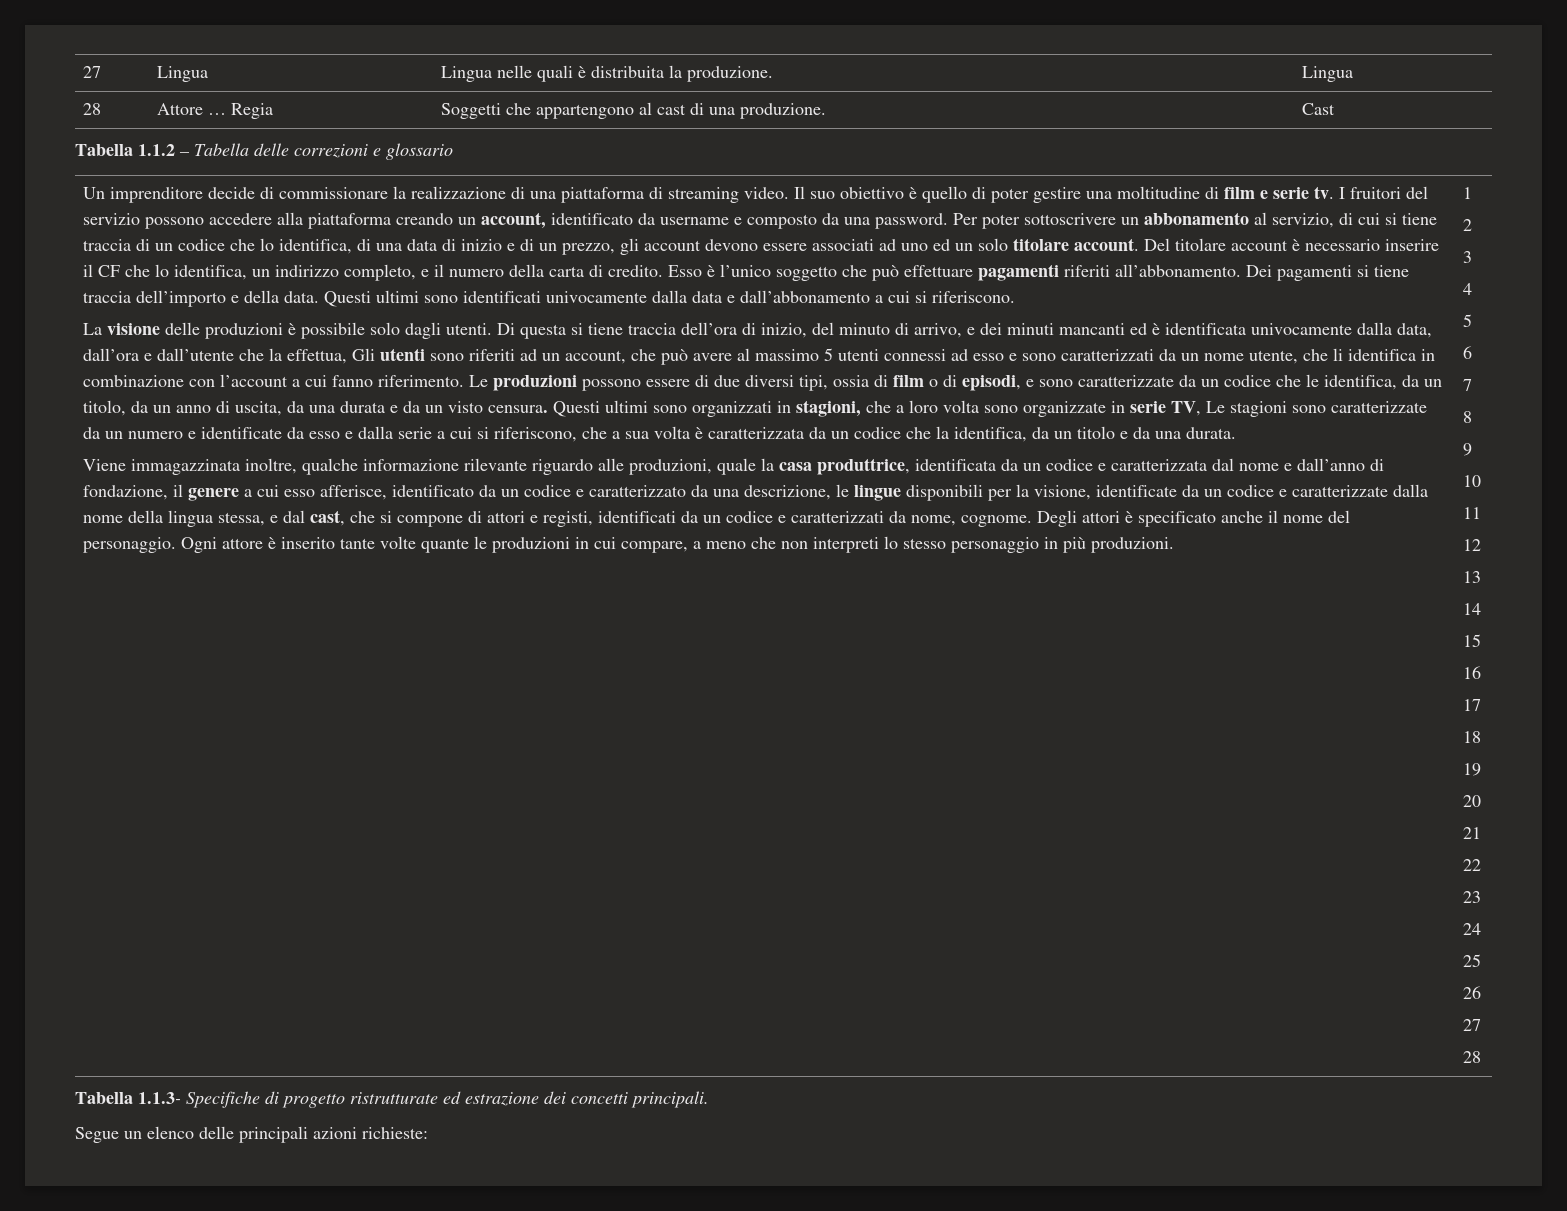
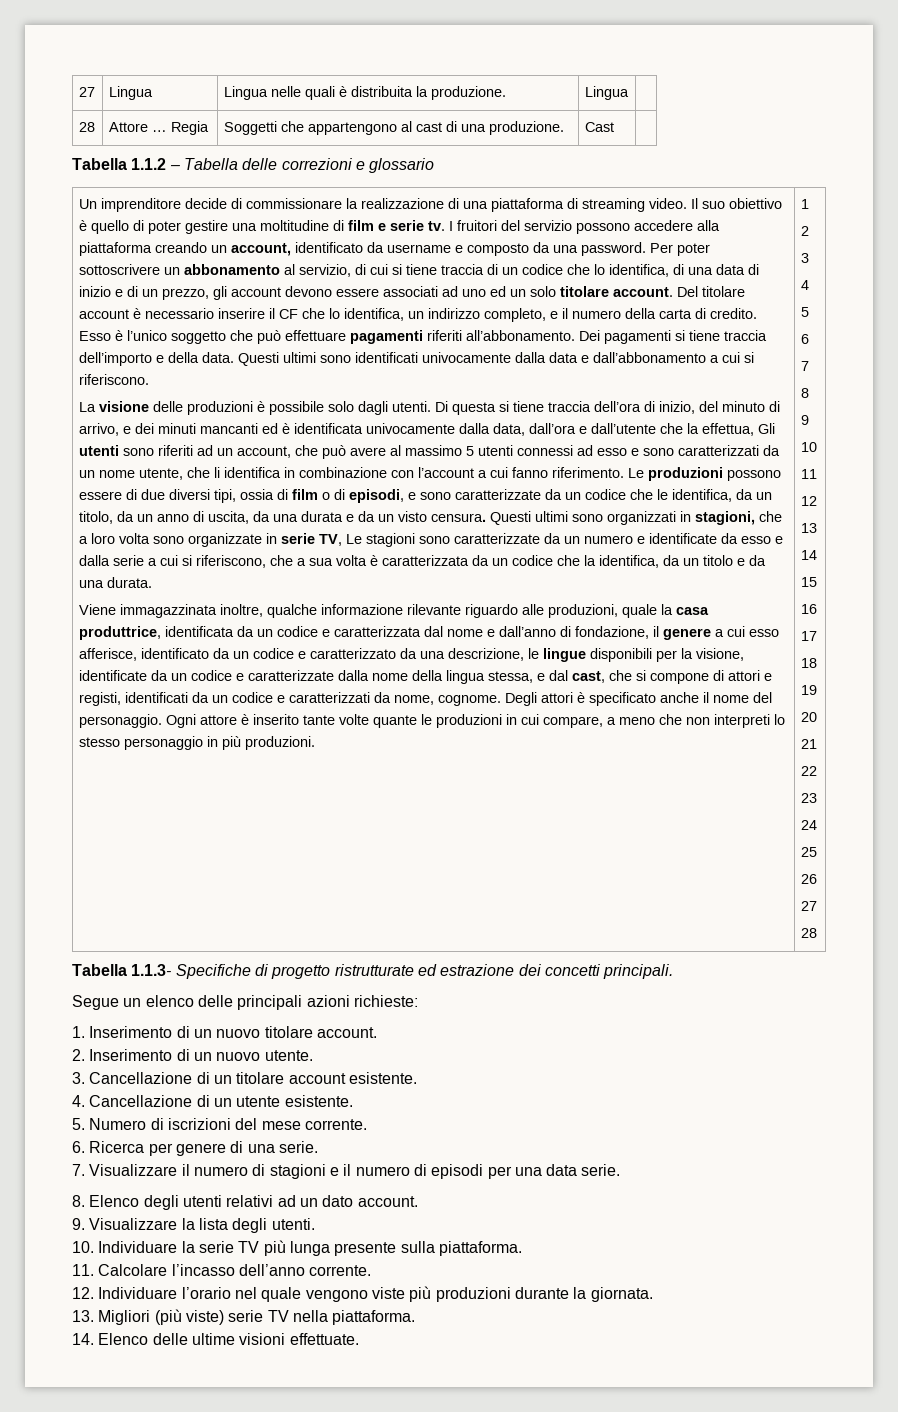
(428, 1133) none -> [72,1026,377,1038] [72,1049,313,1061] [72,1072,417,1084] [72,1095,353,1107] [72,1118,367,1130] [72,1141,318,1156] [72,1164,621,1179] [72,1195,418,1210] [72,1218,315,1233] [72,1240,522,1256] [72,1264,372,1276] [72,1286,653,1302] [72,1309,416,1325] [72,1333,359,1345] // 1. Inserimento di un nuovo titolare account. // 2. Inserimento di un nuovo utente. // 3. Cancellazione di un titolare account esistente. // 4. Cancellazione di un utente esistente. // 5. Numero di iscrizioni del mese corrente. // 6. Ricerca per genere di una serie. // 7. Visualizzare il numero di stagioni e il numero di episodi per una data serie. // 8. Elenco degli utenti relativi ad un dato account. // 9. Visualizzare la lista degli utenti. // 10. Individuare la serie TV più lunga presente sulla piattaforma. // 11. Calcolare l’incasso dell’anno corrente. // 12. Individuare l’orario nel quale vengono viste più produzioni durante la giornata. // 13. Migliori (più viste) serie TV nella piattaforma. // 14. Elenco delle ultime visioni effettuate.

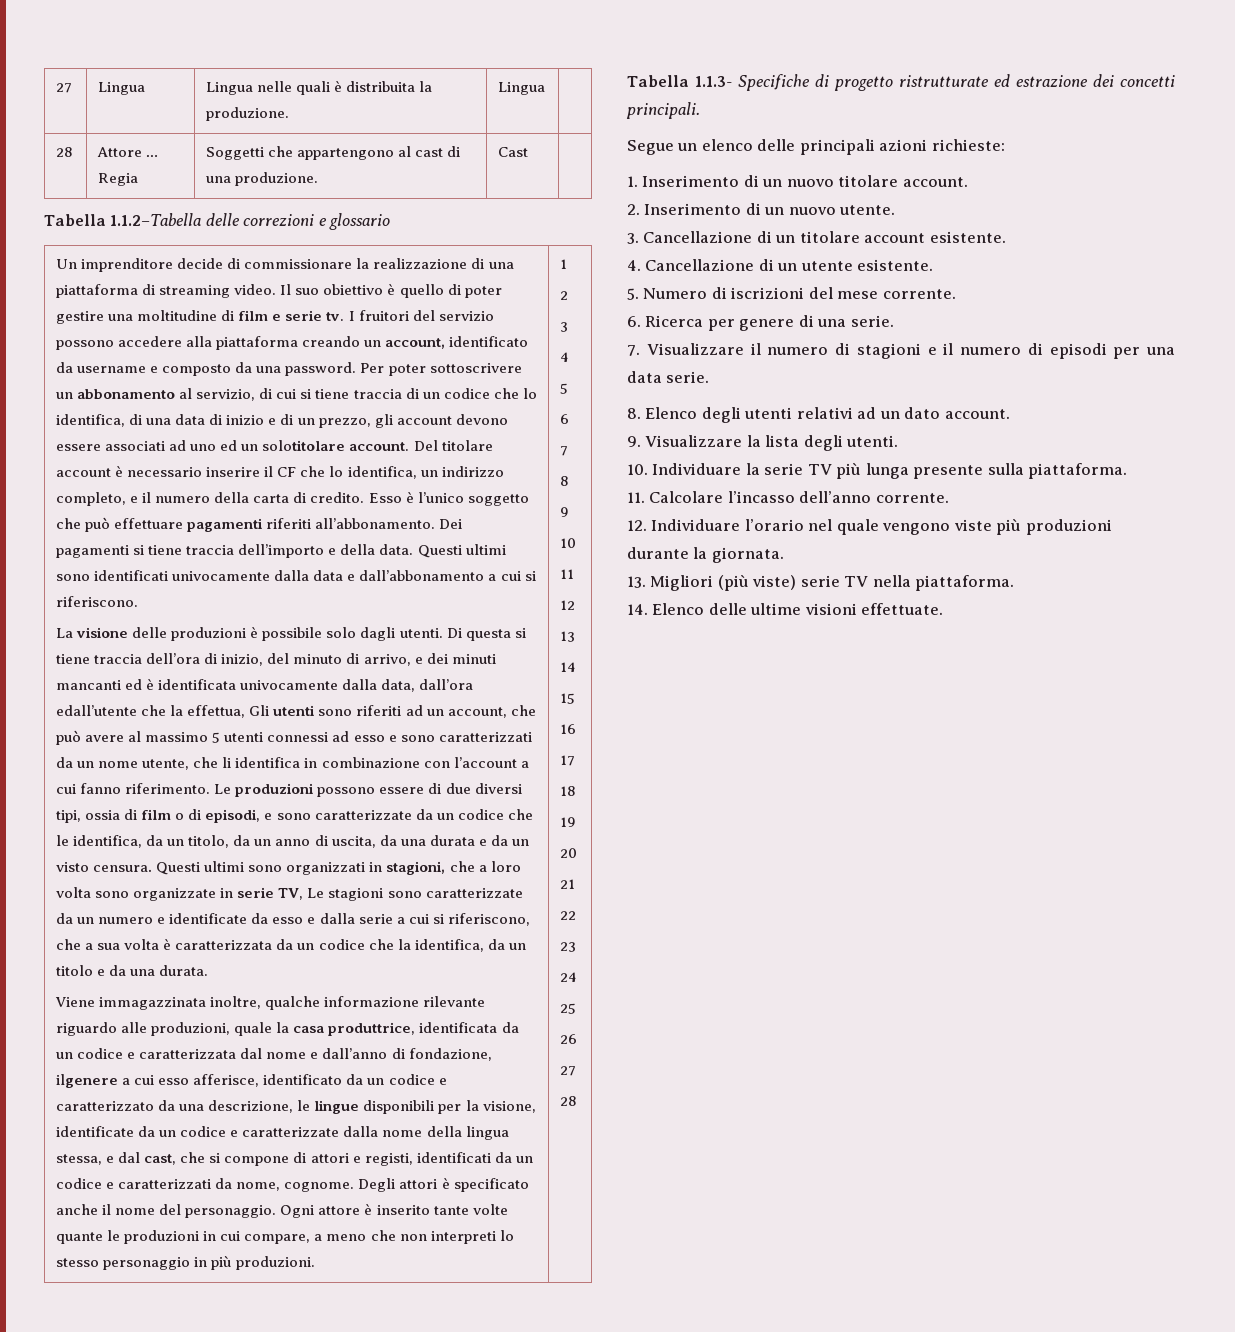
[131,158,238,170] 1.1.2 – Tabella -> [110,213,202,226] 1.1.2–Tabella
[529,286,609,297] solo titolare -> [262,440,346,451] solotitolare
[578,423,656,434] e dall’utente -> [56,705,138,716] edall’utente
[652,626,711,640] il genere -> [56,1074,119,1088] ilgenere

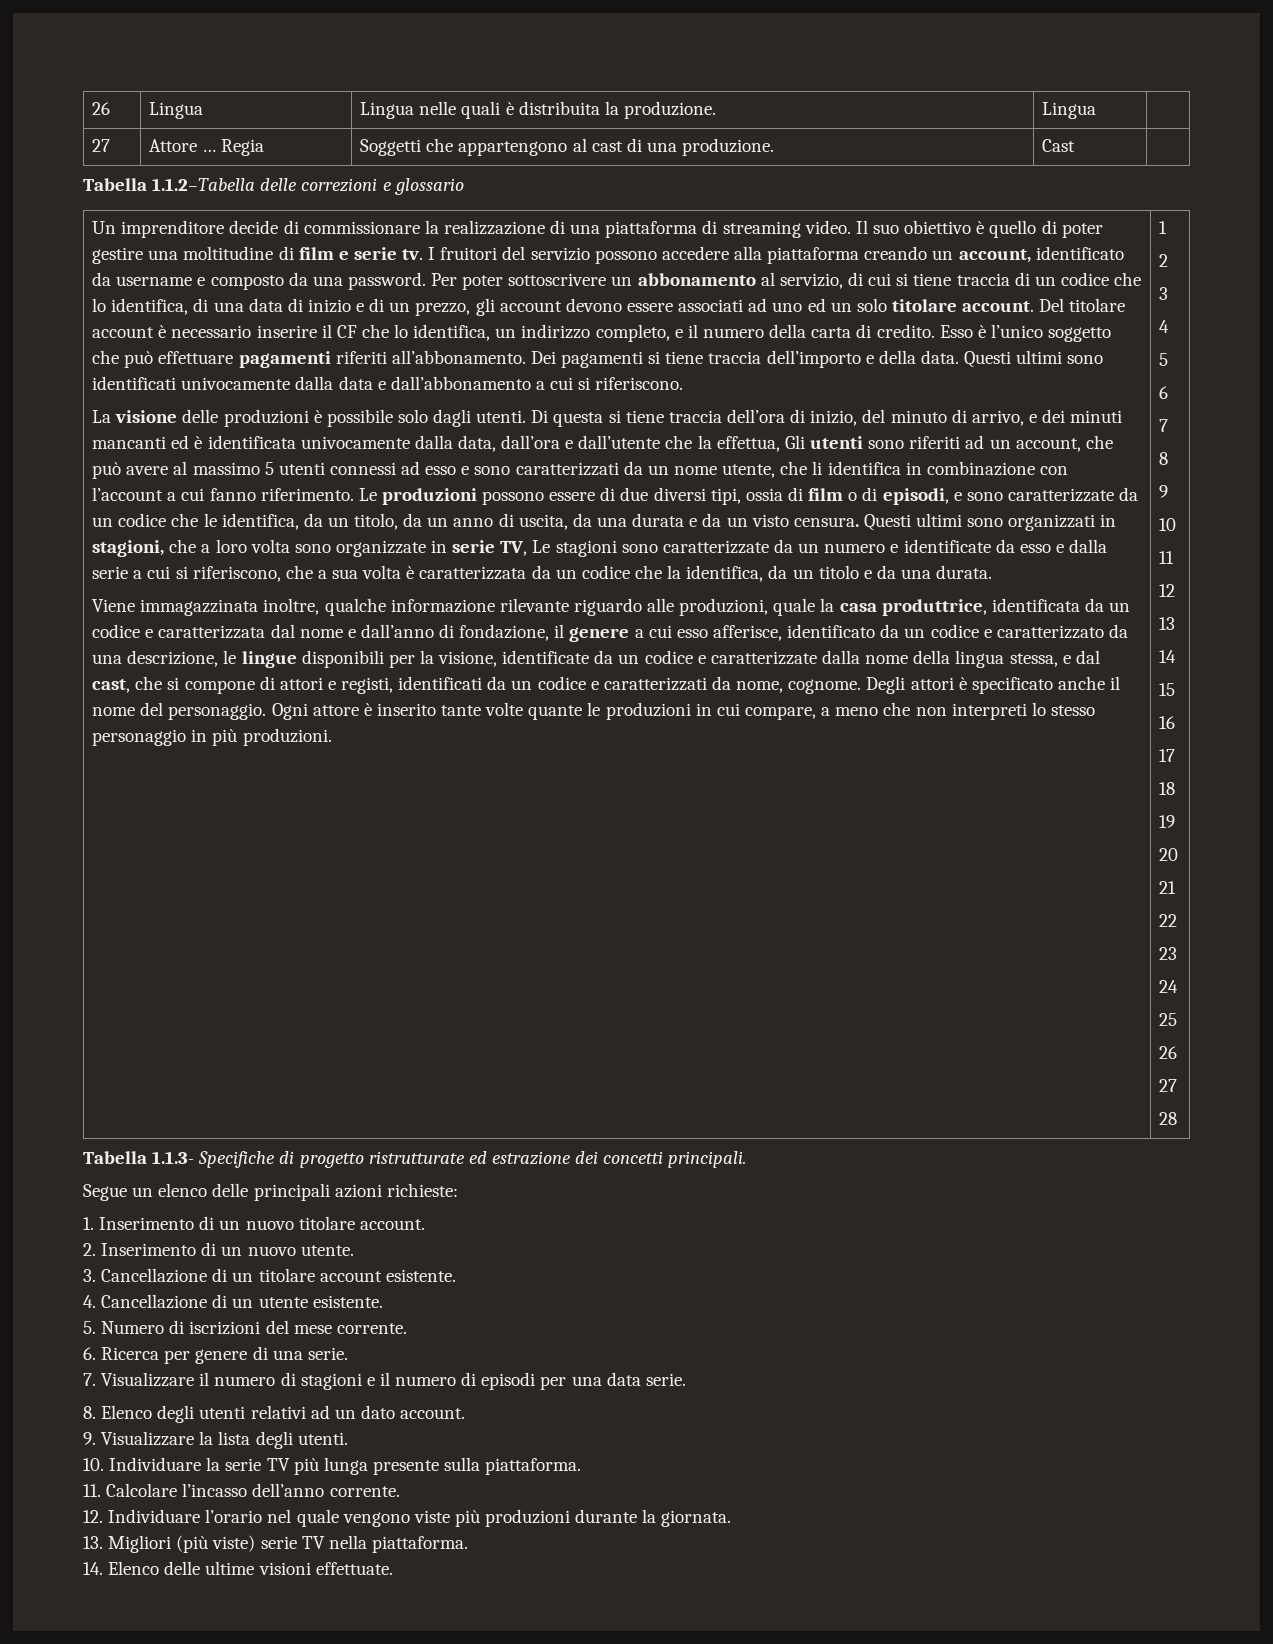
[56,83,73,93] 27 -> [92,102,111,115] 26
[56,147,74,157] 28 -> [92,139,111,152] 27
[262,440,346,451] solotitolare -> [856,298,957,312] solo titolare
[56,705,138,716] edall’utente -> [565,435,661,449] e dall’utente
[56,1074,119,1088] ilgenere -> [554,624,630,642] il genere

